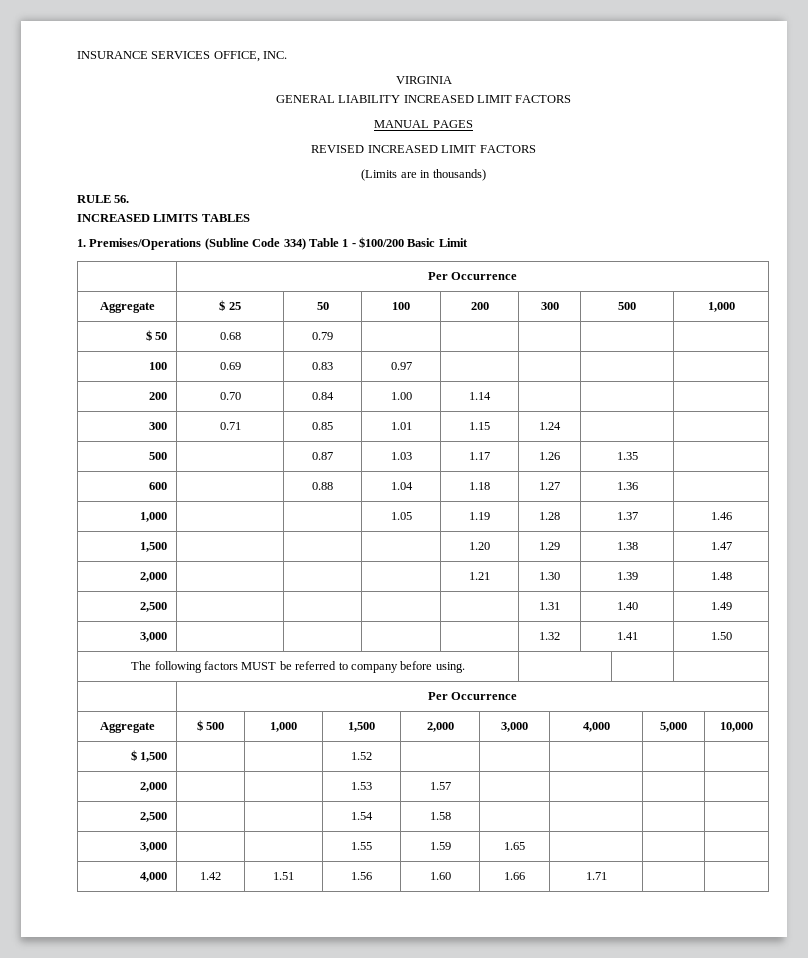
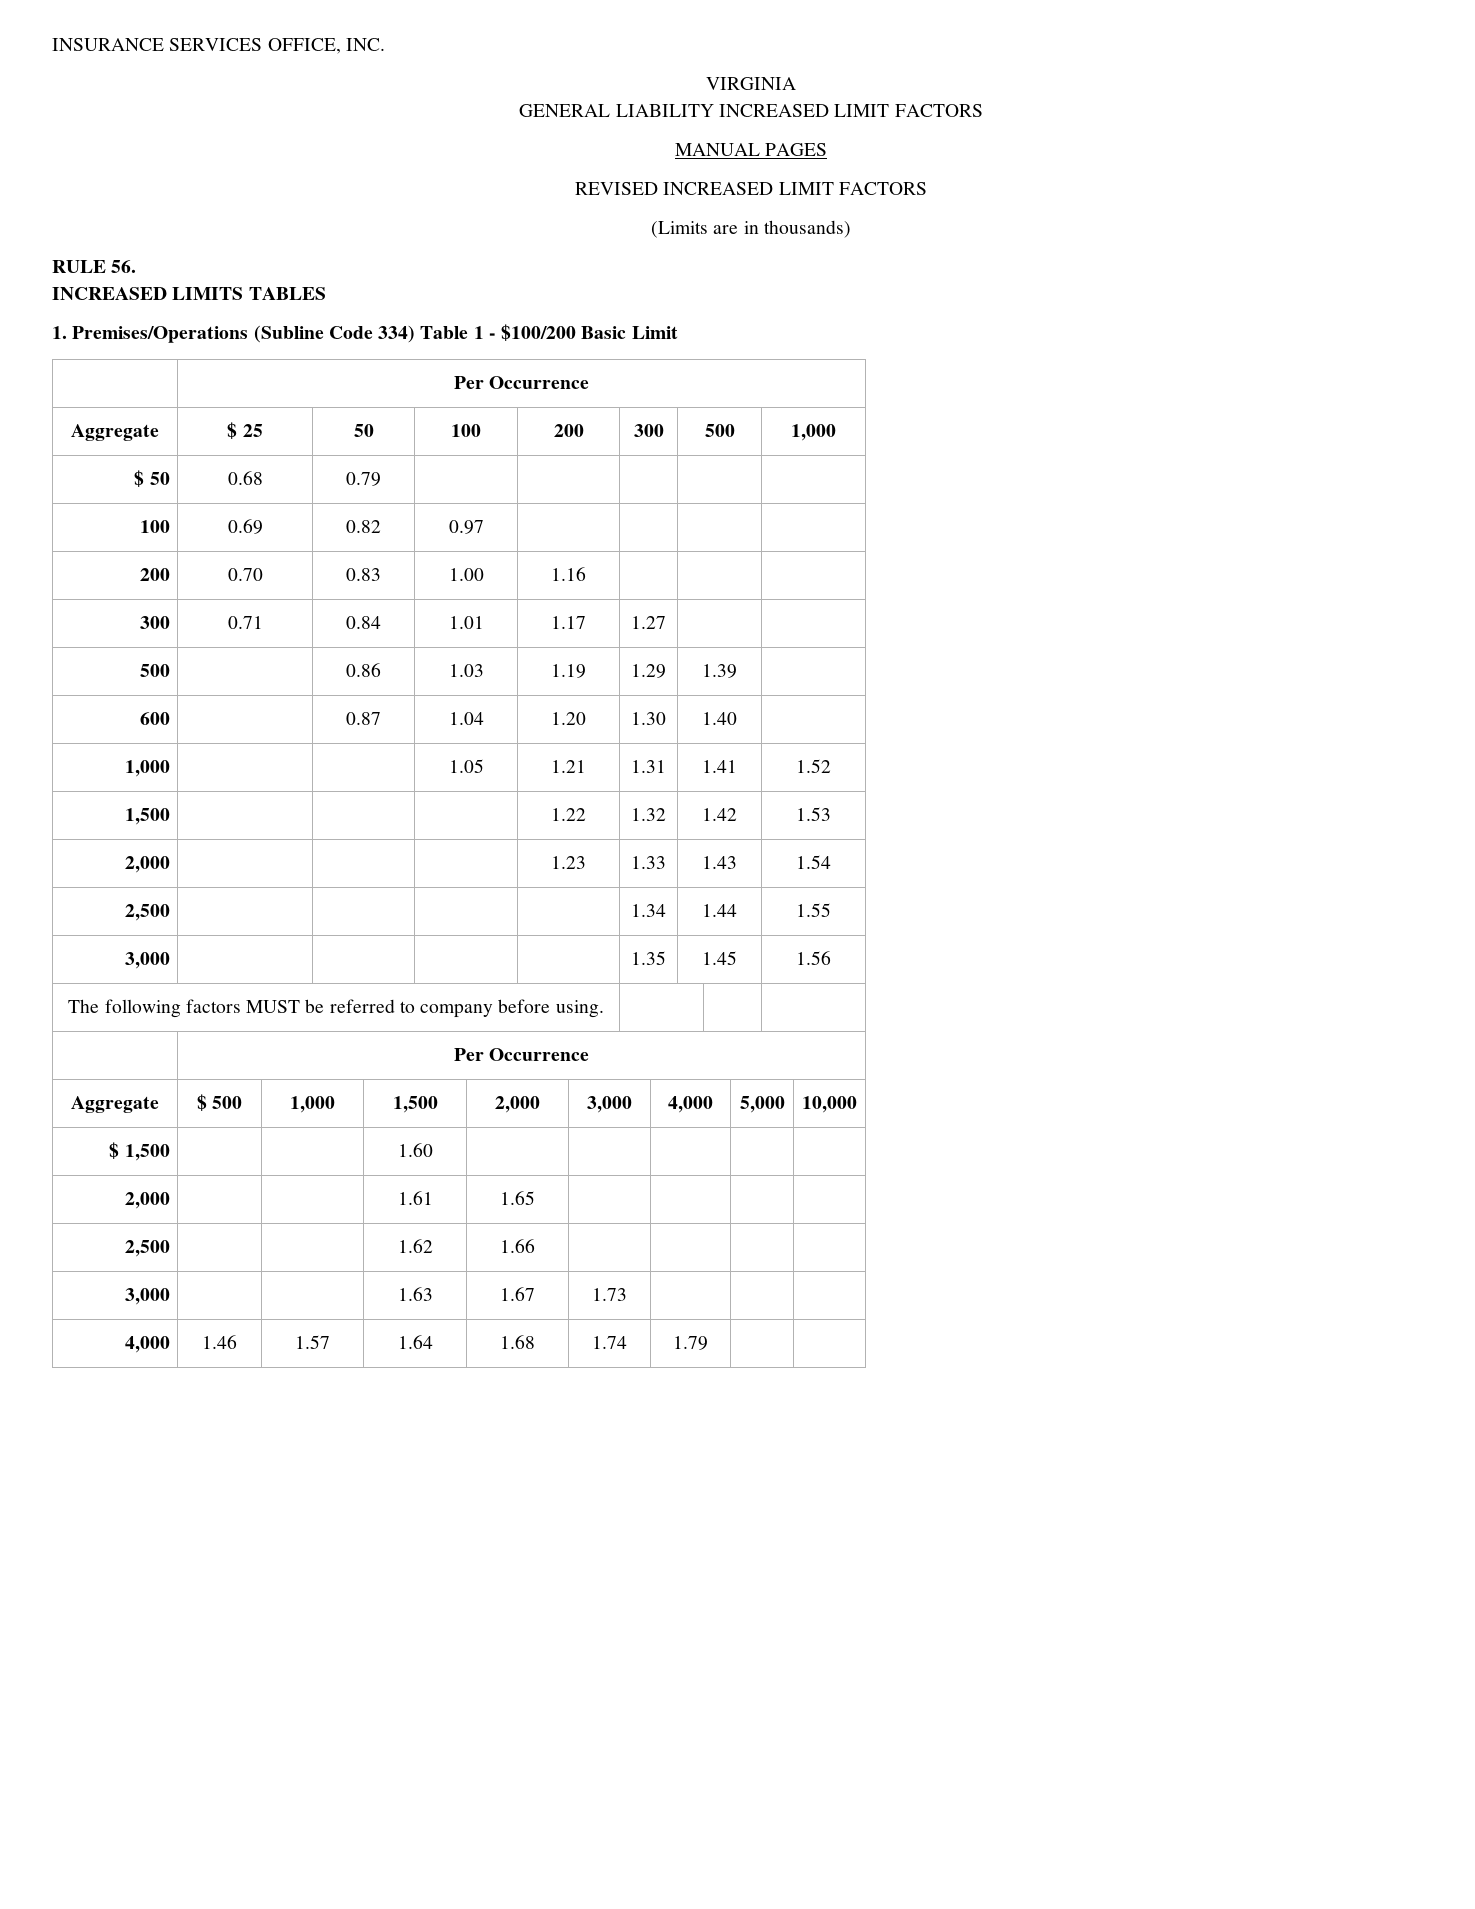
[312,362,333,370] 0.83 -> [346,520,381,533] 0.82
[312,392,334,400] 0.84 -> [346,568,381,581] 0.83
[468,392,491,400] 1.14 -> [551,567,586,581] 1.16
[312,422,333,430] 0.85 -> [346,616,381,629] 0.84
[468,422,490,430] [539,422,561,430] 1.15 | 1.24 -> [551,616,586,629] [631,616,666,629] 1.17 | 1.27
[312,452,333,460] 0.87 -> [346,663,381,677] 0.86
[468,452,490,460] [539,452,560,460] [616,452,638,460] 1.17 | 1.26 | 1.35 -> [551,664,586,678] [631,664,666,678] [702,664,737,678] 1.19 | 1.29 | 1.39
[312,482,333,490] 0.88 -> [346,712,381,725] 0.87
[468,482,490,490] [539,482,560,490] [616,482,638,490] 1.18 | 1.27 | 1.36 -> [551,712,586,725] [631,712,666,725] [702,712,737,725] 1.20 | 1.30 | 1.40
[468,512,490,520] [539,512,560,520] [616,512,638,520] [710,512,732,520] [140,542,168,552] [468,542,490,550] [539,542,560,550] [616,542,638,550] [710,542,732,550] [140,572,168,582] [468,572,490,580] [539,572,560,580] [616,572,638,580] [710,572,732,580] [140,602,168,612] [539,602,560,610] [616,602,638,610] [710,602,732,610] [140,632,168,642] [539,632,560,640] [616,632,638,640] [710,632,732,640] 1.19 | 1.28 | 1.37 | 1.46 // 1,500 | | | | 1.20 | 1.29 | 1.38 | 1.47 // 2,000 | | | | 1.21 | 1.30 | 1.39 | 1.48 // 2,500 | | | | | 1.31 | 1.40 | 1.49 // 3,000 | | | | | 1.32 | 1.41 | 1.50 -> [551,760,586,773] [631,760,666,773] [702,760,737,773] [796,759,831,773] [124,808,170,825] [551,808,586,821] [631,808,666,821] [702,808,737,821] [796,807,831,821] [124,856,170,873] [551,856,586,869] [631,856,666,869] [702,856,737,869] [796,855,831,869] [124,904,170,921] [631,904,666,917] [702,904,737,917] [796,903,831,917] [124,952,170,969] [631,951,666,965] [702,951,737,965] [796,951,831,965] 1.21 | 1.31 | 1.41 | 1.52 // 1,500 | | | | 1.22 | 1.32 | 1.42 | 1.53 // 2,000 | | | | 1.23 | 1.33 | 1.43 | 1.54 // 2,500 | | | | | 1.34 | 1.44 | 1.55 // 3,000 | | | | | 1.35 | 1.45 | 1.56
[350,752,372,760] [140,782,168,792] [350,782,372,790] [429,782,451,790] [140,812,168,822] [350,812,373,820] [429,812,451,820] [140,842,168,852] [350,842,372,850] [429,842,451,850] [503,842,525,850] [140,872,168,882] [200,872,221,880] [273,872,294,880] [350,872,372,880] [429,872,451,880] [503,872,525,880] [585,872,607,880] 1.52 | | | | | // 2,000 | | | 1.53 | 1.57 | | | | // 2,500 | | | 1.54 | 1.58 | | | | // 3,000 | | | 1.55 | 1.59 | 1.65 | | | // 4,000 | 1.42 | 1.51 | 1.56 | 1.60 | 1.66 | 1.71 -> [397,1143,433,1157] [124,1192,170,1209] [397,1191,433,1205] [500,1191,535,1205] [124,1240,170,1257] [397,1239,433,1253] [500,1239,535,1253] [124,1288,170,1305] [397,1287,433,1301] [500,1287,535,1301] [592,1288,627,1301] [124,1336,170,1353] [202,1335,237,1349] [295,1335,330,1349] [397,1335,433,1349] [500,1335,535,1349] [592,1336,627,1349] [673,1336,708,1350] 1.60 | | | | | // 2,000 | | | 1.61 | 1.65 | | | | // 2,500 | | | 1.62 | 1.66 | | | | // 3,000 | | | 1.63 | 1.67 | 1.73 | | | // 4,000 | 1.46 | 1.57 | 1.64 | 1.68 | 1.74 | 1.79

